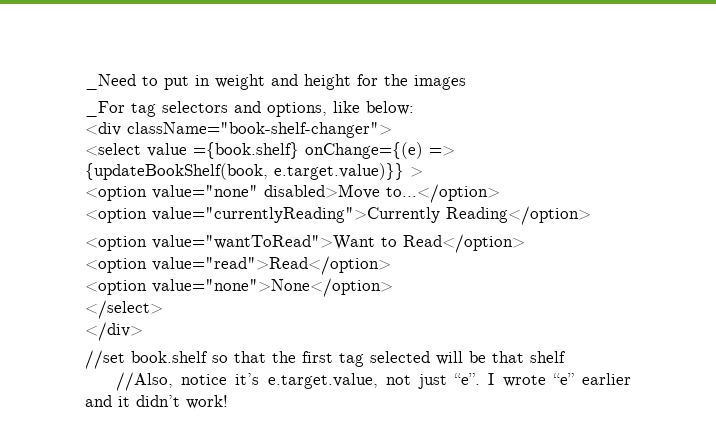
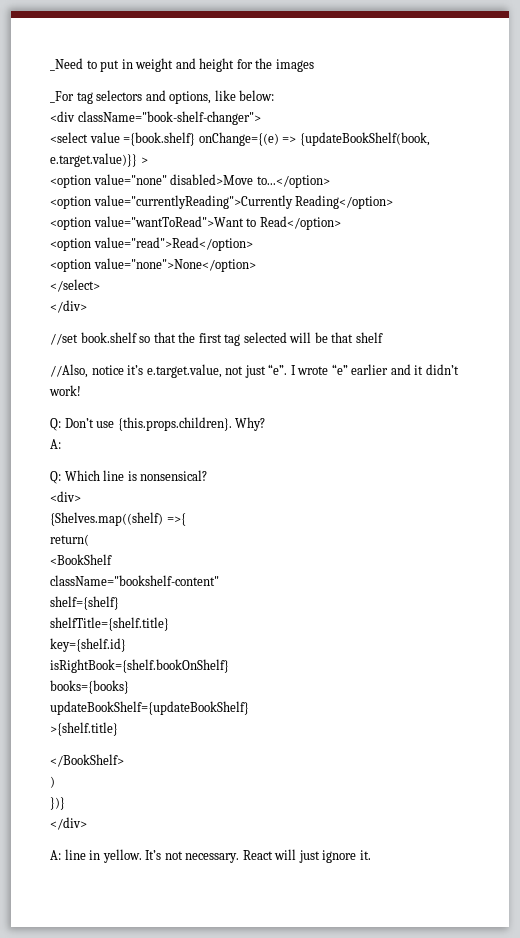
(228, 402) none -> [50,417,266,431] [50,439,61,449] [50,470,208,484] [50,491,81,502] [50,512,186,526] [50,534,89,546] [50,554,112,565] [50,575,219,586] [50,596,119,610] [50,617,169,631] [50,638,126,652] [50,659,229,673] [50,680,129,694] [50,701,249,715] [50,722,118,736] [50,754,124,767] [50,776,55,788] [50,797,65,810] [50,817,87,830] [50,849,371,863] // Q: Don’t use {this.props.children}. Why? // A: // Q: Which line is nonsensical? // <div> // {Shelves.map((shelf) =>{ // return( // <BookShelf // className="bookshelf-content" // shelf={shelf} // shelfTitle={shelf.title} // key={shelf.id} // isRightBook={shelf.bookOnShelf} // books={books} // updateBookShelf={updateBookShelf} // >{shelf.title} // </BookShelf> // ) // })} // </div> // A: line in yellow. It’s not necessary. React will just ignore it.

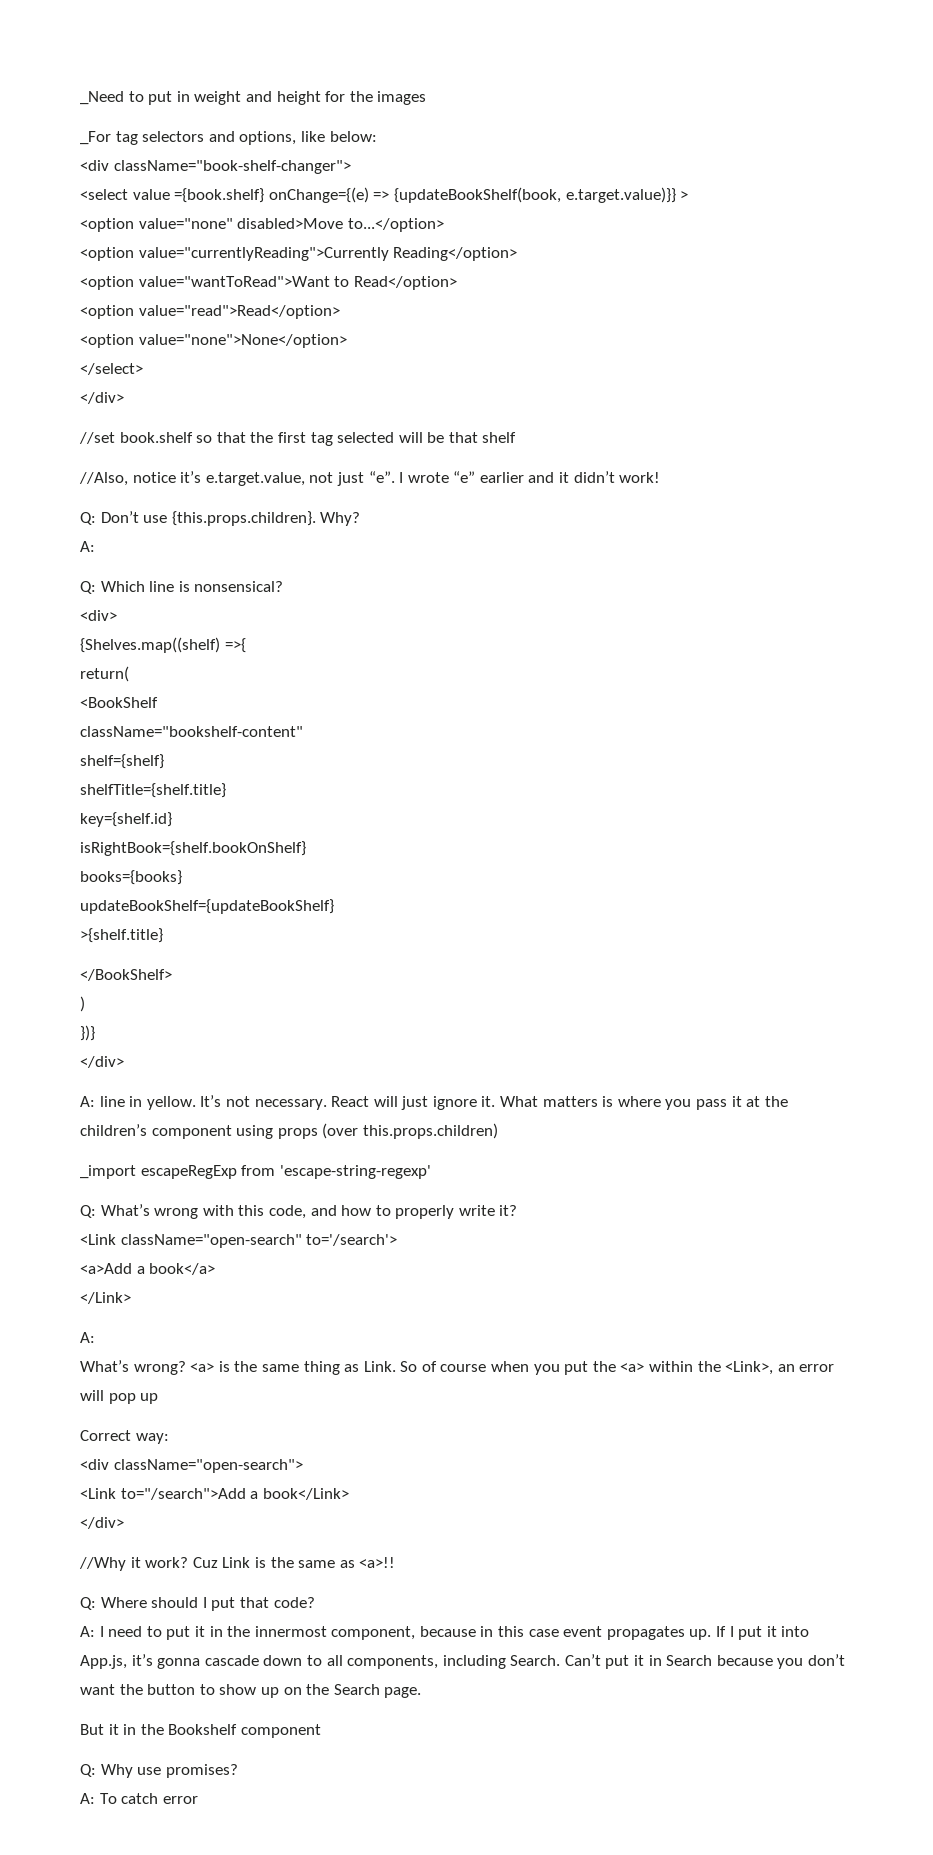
(371, 855) none -> [500,1096,788,1110] [80,1123,498,1139] [80,1165,431,1179] [80,1204,518,1219] [80,1234,398,1248] [80,1263,216,1275] [80,1292,131,1304] [80,1332,95,1343] [80,1360,835,1375] [80,1390,159,1404] [80,1430,169,1444] [80,1459,303,1473] [80,1488,349,1500] [80,1517,124,1529] [79,1557,396,1571] [80,1597,315,1611] [80,1626,810,1640] [80,1654,846,1669] [80,1684,422,1698] [80,1724,321,1738] [80,1764,238,1778] [80,1793,198,1804] What matters is where you pass it at the children’s component using props (over this.props.children) // _import escapeRegExp from 'escape-string-regexp' // Q: What’s wrong with this code, and how to properly write it? // <Link className="open-search" to='/search'> // <a>Add a book</a> // </Link> // A: // What’s wrong? <a> is the same thing as Link. So of course when you put the <a> within the <Link>, an error will pop up // Correct way: // <div className="open-search"> // <Link to="/search">Add a book</Link> // </div> // //Why it work? Cuz Link is the same as <a>!! // Q: Where should I put that code? // A: I need to put it in the innermost component, because in this case event propagates up. If I put it into App.js, it’s gonna cascade down to all components, including Search. Can’t put it in Search because you don’t want the button to show up on the Search page. // But it in the Bookshelf component // Q: Why use promises? // A: To catch error

